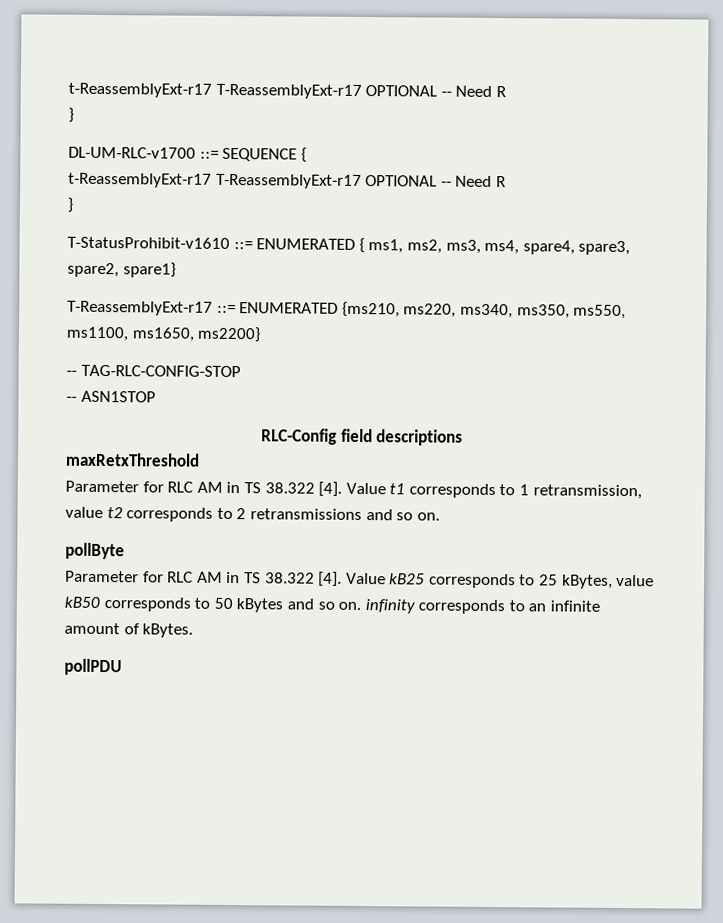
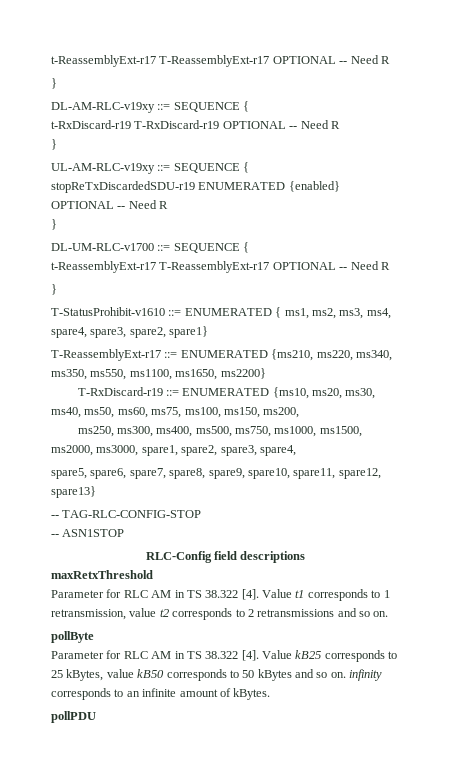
[68,82,506,99] [68,107,74,123] t-ReassemblyExt-r17 T-ReassemblyExt-r17 OPTIONAL -- Need R // } -> [51,55,390,67] [51,78,57,89] [51,101,250,113] [51,120,340,129] [51,139,57,150] [51,162,250,174] [51,181,340,193] [51,200,169,209] [51,219,57,230] t-ReassemblyExt-r17 T-ReassemblyExt-r17 OPTIONAL -- Need R // } // DL-AM-RLC-v19xy ::= SEQUENCE { // t-RxDiscard-r19 T-RxDiscard-r19 OPTIONAL -- Need R // } // UL-AM-RLC-v19xy ::= SEQUENCE { // stopReTxDiscardedSDU-r19 ENUMERATED {enabled} OPTIONAL -- Need R // }
(262, 334) none -> [77,387,376,399] [51,407,300,418] [77,426,362,437] [51,445,296,456] [51,468,381,479] [51,486,96,498] // T-RxDiscard-r19 ::= ENUMERATED {ms10, ms20, ms30, ms40, ms50, ms60, ms75, ms100, ms150, ms200, // ms250, ms300, ms400, ms500, ms750, ms1000, ms1500, ms2000, ms3000, spare1, spare2, spare3, spare4, // spare5, spare6, spare7, spare8, spare9, spare10, spare11, spare12, spare13}

